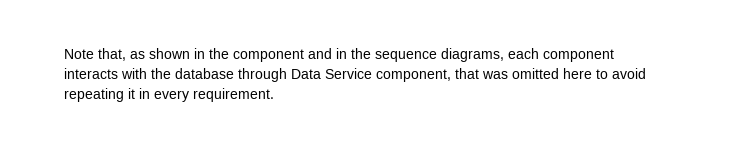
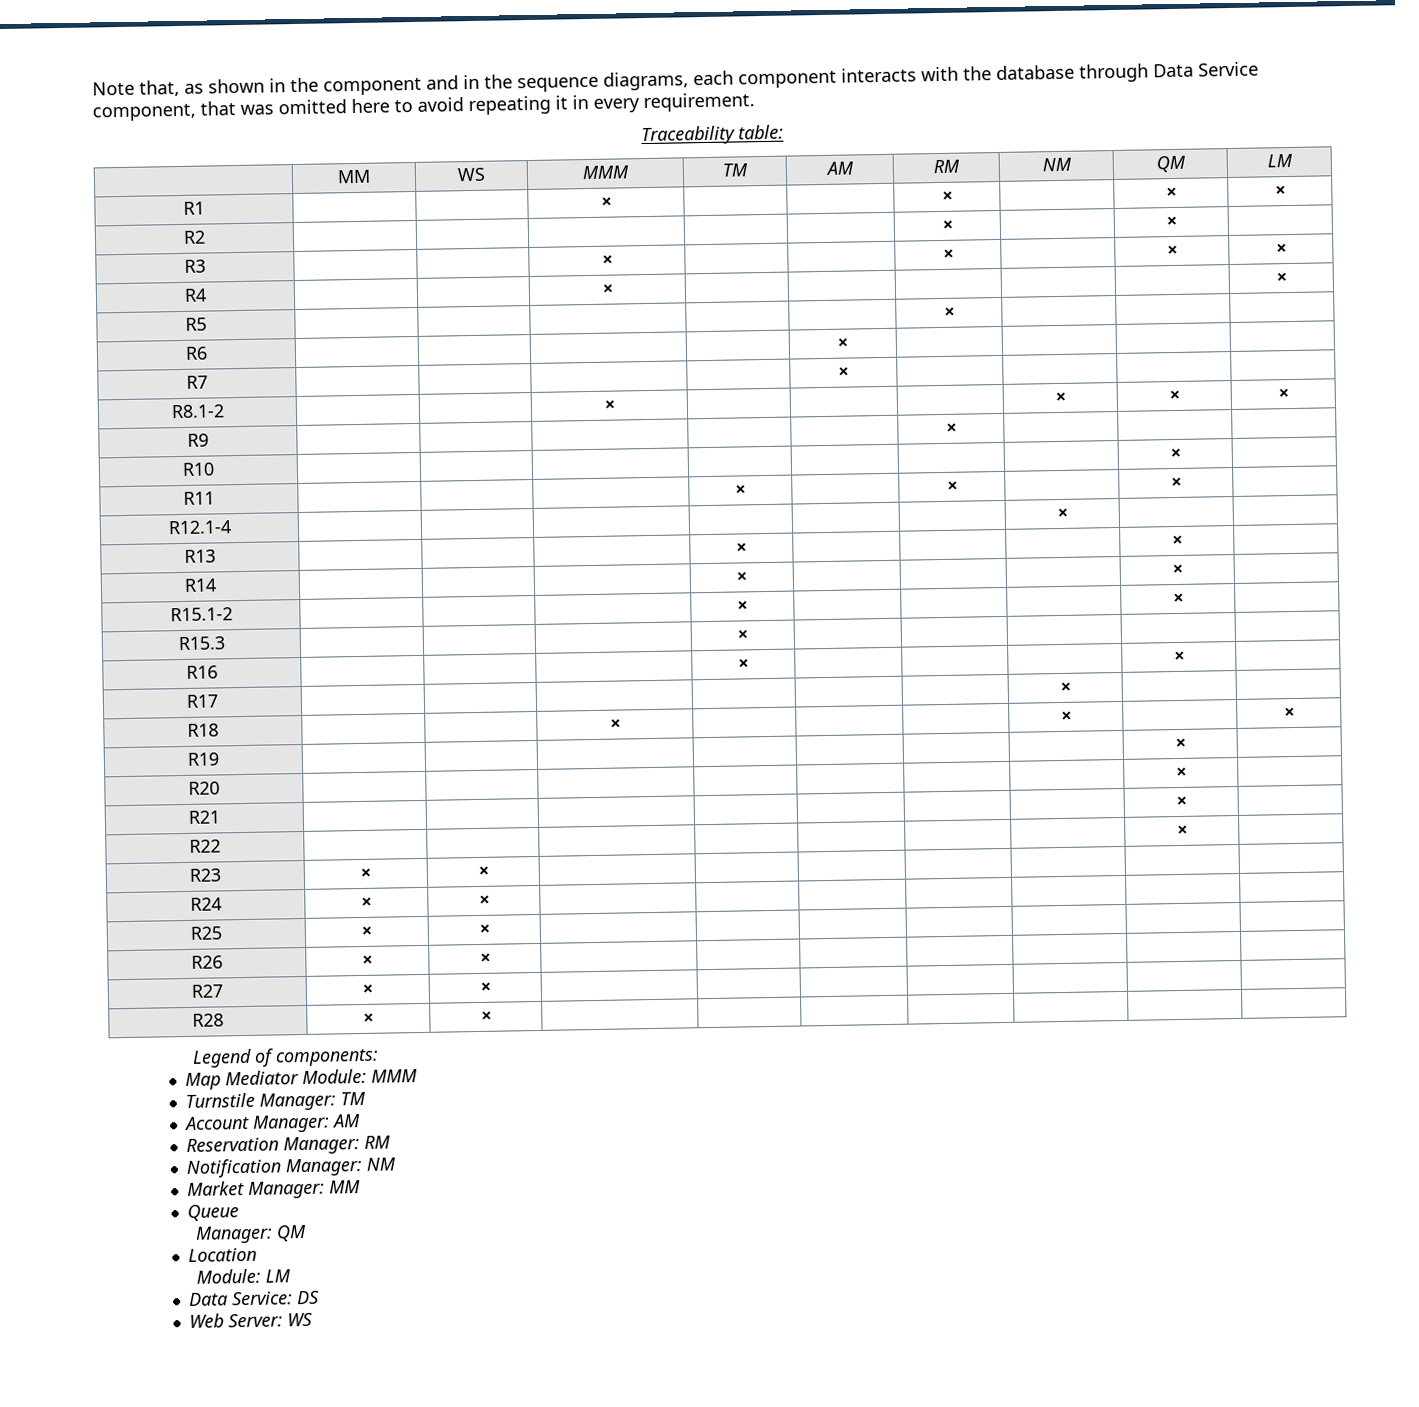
(274, 95) none -> [641,124,784,146] [337,169,371,184] [457,167,486,182] [582,165,630,180] [722,163,748,177] [824,161,854,175] [933,159,960,174] [1041,157,1072,172] [1155,155,1186,173] [1266,153,1293,168] [183,201,205,215] [600,196,612,208] [941,190,953,202] [1165,186,1177,199] [1274,185,1286,197] [183,230,206,244] [941,219,953,231] [1165,215,1177,228] [184,259,206,273] [601,254,613,266] [942,248,954,260] [1166,244,1178,257] [1275,243,1287,255] [184,288,207,302] [601,283,613,295] [1275,272,1287,284] [185,317,207,331] [943,306,955,318] [185,346,208,360] [837,337,848,349] [186,375,208,389] [838,366,849,378] [170,404,225,419] [603,399,615,411] [1054,391,1066,404] [1168,389,1180,402] [1277,388,1289,400] [187,433,209,447] [945,422,957,434] [182,462,215,476] [1169,447,1181,460] [183,491,215,505] [735,484,746,496] [946,480,958,492] [1170,476,1182,489] [167,520,232,535] [1056,507,1068,520] [184,549,216,563] [736,542,747,554] [1171,534,1183,547] [184,578,217,592] [736,571,747,583] [1171,563,1183,576] [169,607,233,622] [737,600,748,612] [1172,592,1184,605] [177,636,226,651] [737,629,748,641] [186,665,218,679] [738,658,749,670] [1173,650,1185,663] [186,694,218,708] [1059,681,1071,694] [187,723,219,737] [609,718,621,730] [1060,710,1072,723] [1283,707,1295,719] [187,752,219,766] [1174,737,1186,750] [188,781,220,795] [1175,766,1187,779] [188,810,220,824] [1175,795,1187,808] [189,839,221,853] [1176,824,1188,837] [189,868,221,882] [360,867,371,879] [477,865,489,877] [190,897,222,911] [361,896,372,908] [478,894,490,906] [190,926,222,940] [361,925,372,937] [478,923,490,935] [191,955,223,969] [362,954,373,966] [479,952,491,964] [191,984,223,998] [362,983,373,995] [479,981,491,993] [192,1013,224,1027] [363,1012,374,1024] [480,1010,492,1022] [192,1048,380,1068] [185,1068,419,1091] [185,1091,367,1111] [183,1114,362,1133] [186,1135,392,1155] [186,1157,397,1179] [187,1180,362,1199] [187,1204,240,1221] [195,1224,308,1244] [188,1247,258,1262] [196,1268,292,1284] [189,1290,321,1306] [189,1312,314,1328] // Traceability table: // | MM | WS | MMM | TM | AM | RM | NM | QM | LM // R1 | | | × | | | × | | × | × // R2 | | | | | | × | | × | // R3 | | | × | | | × | | × | × // R4 | | | × | | | | | | × // R5 | | | | | | × | | | // R6 | | | | | × | | | | // R7 | | | | | × | | | | // R8.1-2 | | | × | | | | × | × | × // R9 | | | | | | × | | | // R10 | | | | | | | | × | // R11 | | | | × | | × | | × | // R12.1-4 | | | | | | | × | | // R13 | | | | × | | | | × | // R14 | | | | × | | | | × | // R15.1-2 | | | | × | | | | × | // R15.3 | | | | × | | | | | // R16 | | | | × | | | | × | // R17 | | | | | | | × | | // R18 | | | × | | | | × | | × // R19 | | | | | | | | × | // R20 | | | | | | | | × | // R21 | | | | | | | | × | // R22 | | | | | | | | × | // R23 | × | × | | | | | | | // R24 | × | × | | | | | | | // R25 | × | × | | | | | | | // R26 | × | × | | | | | | | // R27 | × | × | | | | | | | // R28 | × | × | | | | | | | // Legend of components: // Map Mediator Module: MMM // Turnstile Manager: TM // Account Manager: AM // Reservation Manager: RM // Notification Manager: NM // Market Manager: MM // Queue // Manager: QM // Location // Module: LM // Data Service: DS // Web Server: WS

